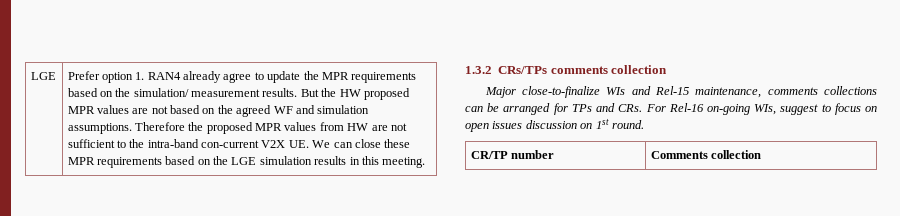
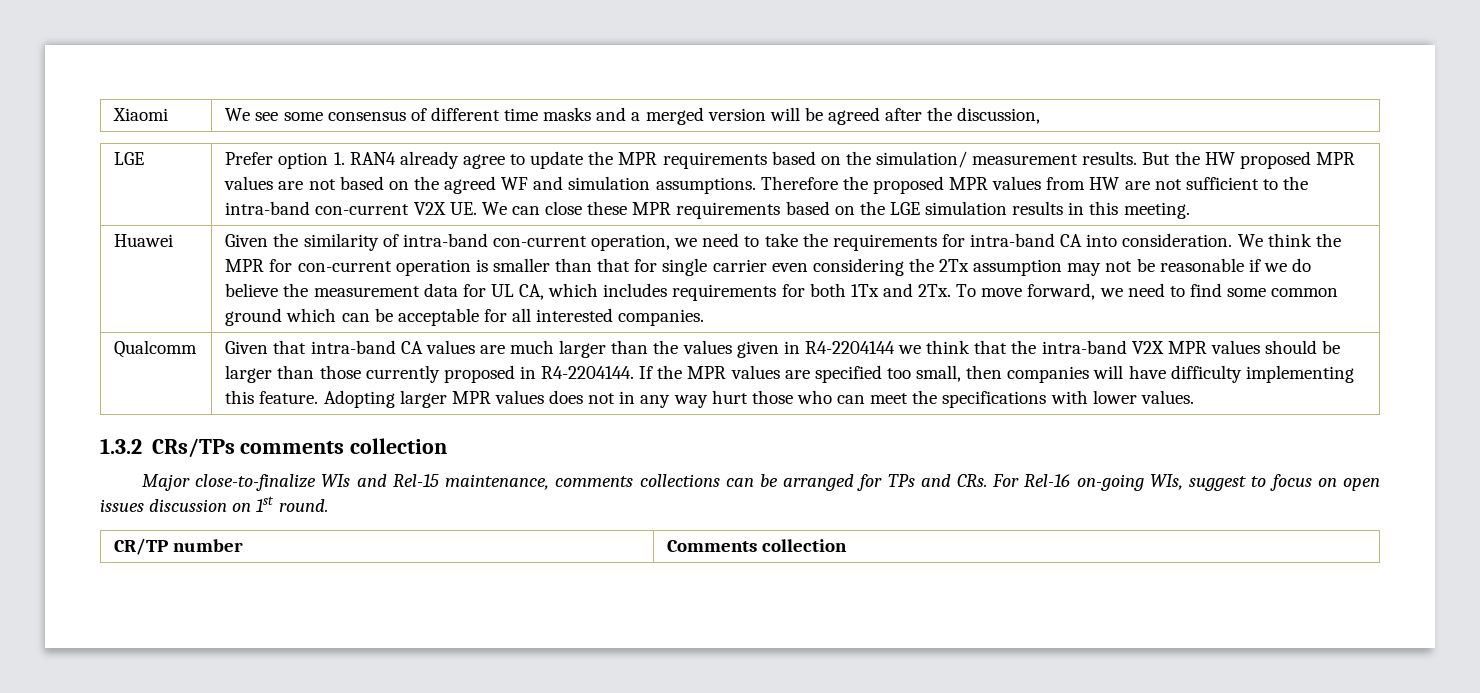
(30, 76) none -> [113,108,169,121] [225,107,1041,125] Xiaomi | We see some consensus of different time masks and a merged version will be agreed after the discussion, //
(426, 162) none -> [114,234,174,247] [225,233,1341,251] [225,258,1312,276] [225,283,1339,301] [225,308,705,326] [114,340,198,358] [225,340,1341,358] [225,365,1354,383] [225,390,1194,408] // Huawei | Given the similarity of intra-band con-current operation, we need to take the requirements for intra-band CA into consideration. We think the MPR for con-current operation is smaller than that for single carrier even considering the 2Tx assumption may not be reasonable if we do believe the measurement data for UL CA, which includes requirements for both 1Tx and 2Tx. To move forward, we need to find some common ground which can be acceptable for all interested companies. // Qualcomm | Given that intra-band CA values are much larger than the values given in R4-2204144 we think that the intra-band V2X MPR values should be larger than those currently proposed in R4-2204144. If the MPR values are specified too small, then companies will have difficulty implementing this feature. Adopting larger MPR values does not in any way hurt those who can meet the specifications with lower values.

